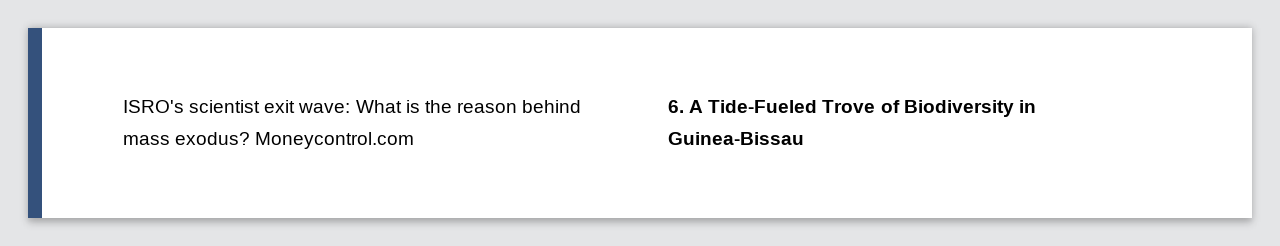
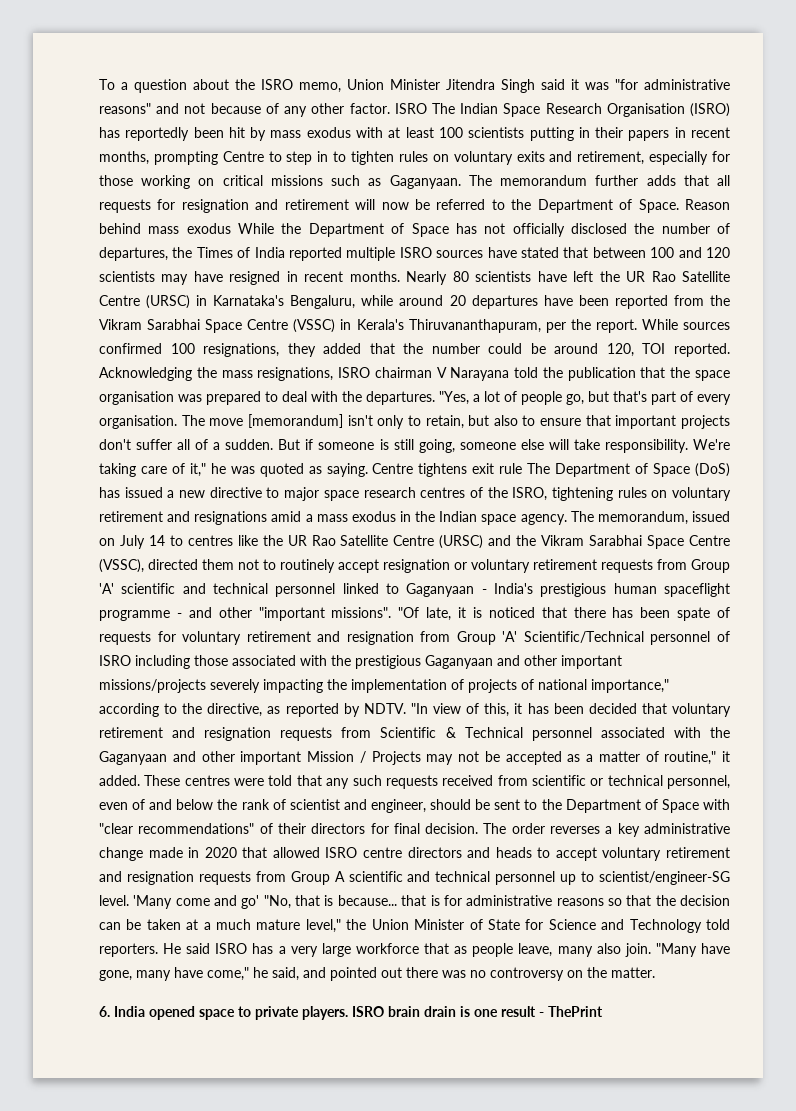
[123,100,582,113] [123,132,415,149] [668,100,1036,117] [668,132,804,145] ISRO's scientist exit wave: What is the reason behind mass exodus? Moneycontrol.com // 6. A Tide-Fueled Trove of Biodiversity in Guinea-Bissau -> [99,79,730,93] [99,103,730,117] [99,127,730,141] [99,151,731,165] [99,175,731,189] [99,199,731,213] [99,223,730,237] [99,247,730,261] [99,271,730,285] [99,295,731,309] [99,319,730,333] [99,343,731,357] [99,367,730,381] [99,391,731,405] [99,414,731,429] [99,439,730,453] [99,463,731,477] [99,487,731,501] [99,511,731,525] [99,535,730,549] [99,559,730,573] [99,583,730,597] [99,607,730,621] [99,631,730,645] [99,655,622,669] [99,679,669,693] [99,703,732,717] [99,727,730,741] [99,751,730,765] [99,775,730,789] [99,799,730,813] [99,823,730,837] [99,847,730,861] [99,871,731,885] [99,895,731,909] [99,919,730,933] [99,943,731,957] [99,967,655,981] [99,1006,603,1020] To a question about the ISRO memo, Union Minister Jitendra Singh said it was "for administrative reasons" and not because of any other factor. ISRO The Indian Space Research Organisation (ISRO) has reportedly been hit by mass exodus with at least 100 scientists putting in their papers in recent months, prompting Centre to step in to tighten rules on voluntary exits and retirement, especially for those working on critical missions such as Gaganyaan. The memorandum further adds that all requests for resignation and retirement will now be referred to the Department of Space. Reason behind mass exodus While the Department of Space has not officially disclosed the number of departures, the Times of India reported multiple ISRO sources have stated that between 100 and 120 scientists may have resigned in recent months. Nearly 80 scientists have left the UR Rao Satellite Centre (URSC) in Karnataka's Bengaluru, while around 20 departures have been reported from the Vikram Sarabhai Space Centre (VSSC) in Kerala's Thiruvananthapuram, per the report. While sources confirmed 100 resignations, they added that the number could be around 120, TOI reported. Acknowledging the mass resignations, ISRO chairman V Narayana told the publication that the space organisation was prepared to deal with the departures. "Yes, a lot of people go, but that's part of every organisation. The move [memorandum] isn't only to retain, but also to ensure that important projects don't suffer all of a sudden. But if someone is still going, someone else will take responsibility. We're taking care of it," he was quoted as saying. Centre tightens exit rule The Department of Space (DoS) has issued a new directive to major space research centres of the ISRO, tightening rules on voluntary retirement and resignations amid a mass exodus in the Indian space agency. The memorandum, issued on July 14 to centres like the UR Rao Satellite Centre (URSC) and the Vikram Sarabhai Space Centre (VSSC), directed them not to routinely accept resignation or voluntary retirement requests from Group 'A' scientific and technical personnel linked to Gaganyaan - India's prestigious human spaceflight programme - and other "important missions". "Of late, it is noticed that there has been spate of requests for voluntary retirement and resignation from Group 'A' Scientific/Technical personnel of ISRO including those associated with the prestigious Gaganyaan and other important missions/projects severely impacting the implementation of projects of national importance," according to the directive, as reported by NDTV. "In view of this, it has been decided that voluntary retirement and resignation requests from Scientific & Technical personnel associated with the Gaganyaan and other important Mission / Projects may not be accepted as a matter of routine," it added. These centres were told that any such requests received from scientific or technical personnel, even of and below the rank of scientist and engineer, should be sent to the Department of Space with "clear recommendations" of their directors for final decision. The order reverses a key administrative change made in 2020 that allowed ISRO centre directors and heads to accept voluntary retirement and resignation requests from Group A scientific and technical personnel up to scientist/engineer-SG level. 'Many come and go' "No, that is because... that is for administrative reasons so that the decision can be taken at a much mature level," the Union Minister of State for Science and Technology told reporters. He said ISRO has a very large workforce that as people leave, many also join. "Many have gone, many have come," he said, and pointed out there was no controversy on the matter. // 6. India opened space to private players. ISRO brain drain is one result - ThePrint

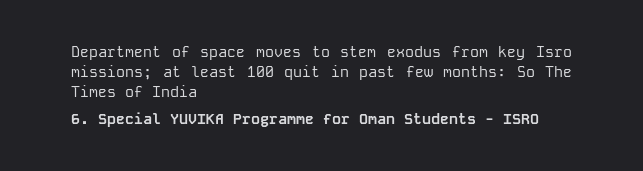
[99,79,730,93] [99,103,730,117] [99,127,730,141] [99,151,731,165] [99,175,731,189] [99,199,731,213] [99,223,730,237] [99,247,730,261] [99,271,730,285] [99,295,731,309] [99,319,730,333] [99,343,731,357] [99,367,730,381] [99,391,731,405] [99,414,731,429] [99,439,730,453] [99,463,731,477] [99,487,731,501] [99,511,731,525] [99,535,730,549] [99,559,730,573] [99,583,730,597] [99,607,730,621] [99,631,730,645] [99,655,622,669] [99,679,669,693] [99,703,732,717] [99,727,730,741] [99,751,730,765] [99,775,730,789] [99,799,730,813] [99,823,730,837] [99,847,730,861] [99,871,731,885] [99,895,731,909] [99,919,730,933] [99,943,731,957] [99,967,655,981] [99,1006,603,1020] To a question about the ISRO memo, Union Minister Jitendra Singh said it was "for administrative reasons" and not because of any other factor. ISRO The Indian Space Research Organisation (ISRO) has reportedly been hit by mass exodus with at least 100 scientists putting in their papers in recent months, prompting Centre to step in to tighten rules on voluntary exits and retirement, especially for those working on critical missions such as Gaganyaan. The memorandum further adds that all requests for resignation and retirement will now be referred to the Department of Space. Reason behind mass exodus While the Department of Space has not officially disclosed the number of departures, the Times of India reported multiple ISRO sources have stated that between 100 and 120 scientists may have resigned in recent months. Nearly 80 scientists have left the UR Rao Satellite Centre (URSC) in Karnataka's Bengaluru, while around 20 departures have been reported from the Vikram Sarabhai Space Centre (VSSC) in Kerala's Thiruvananthapuram, per the report. While sources confirmed 100 resignations, they added that the number could be around 120, TOI reported. Acknowledging the mass resignations, ISRO chairman V Narayana told the publication that the space organisation was prepared to deal with the departures. "Yes, a lot of people go, but that's part of every organisation. The move [memorandum] isn't only to retain, but also to ensure that important projects don't suffer all of a sudden. But if someone is still going, someone else will take responsibility. We're taking care of it," he was quoted as saying. Centre tightens exit rule The Department of Space (DoS) has issued a new directive to major space research centres of the ISRO, tightening rules on voluntary retirement and resignations amid a mass exodus in the Indian space agency. The memorandum, issued on July 14 to centres like the UR Rao Satellite Centre (URSC) and the Vikram Sarabhai Space Centre (VSSC), directed them not to routinely accept resignation or voluntary retirement requests from Group 'A' scientific and technical personnel linked to Gaganyaan - India's prestigious human spaceflight programme - and other "important missions". "Of late, it is noticed that there has been spate of requests for voluntary retirement and resignation from Group 'A' Scientific/Technical personnel of ISRO including those associated with the prestigious Gaganyaan and other important missions/projects severely impacting the implementation of projects of national importance," according to the directive, as reported by NDTV. "In view of this, it has been decided that voluntary retirement and resignation requests from Scientific & Technical personnel associated with the Gaganyaan and other important Mission / Projects may not be accepted as a matter of routine," it added. These centres were told that any such requests received from scientific or technical personnel, even of and below the rank of scientist and engineer, should be sent to the Department of Space with "clear recommendations" of their directors for final decision. The order reverses a key administrative change made in 2020 that allowed ISRO centre directors and heads to accept voluntary retirement and resignation requests from Group A scientific and technical personnel up to scientist/engineer-SG level. 'Many come and go' "No, that is because... that is for administrative reasons so that the decision can be taken at a much mature level," the Union Minister of State for Science and Technology told reporters. He said ISRO has a very large workforce that as people leave, many also join. "Many have gone, many have come," he said, and pointed out there was no controversy on the matter. // 6. India opened space to private players. ISRO brain drain is one result - ThePrint -> [71,46,572,60] [71,65,572,80] [71,85,197,97] [71,112,539,127] Department of space moves to stem exodus from key Isro missions; at least 100 quit in past few months: So The Times of India // 6. Special YUVIKA Programme for Oman Students - ISRO

